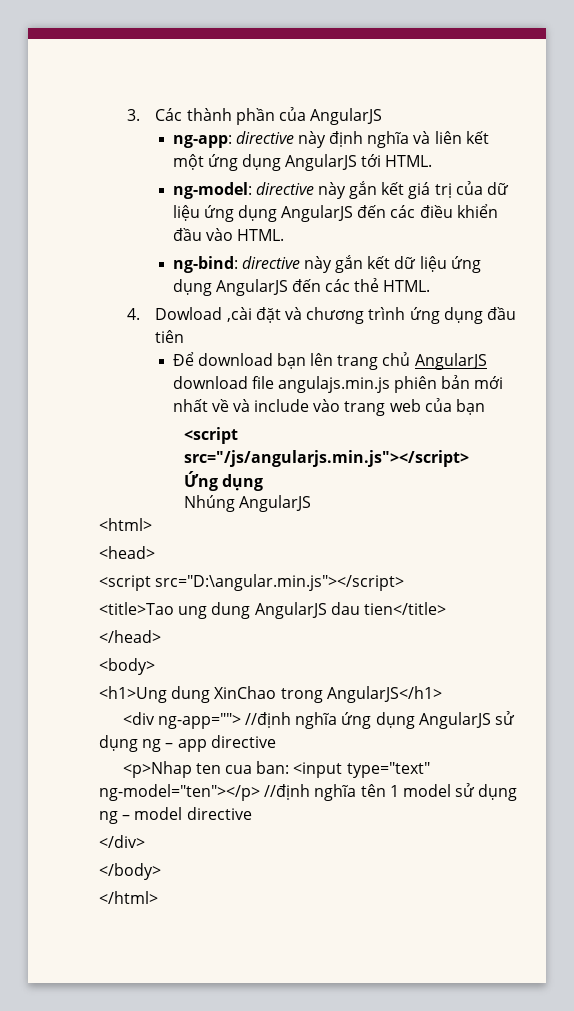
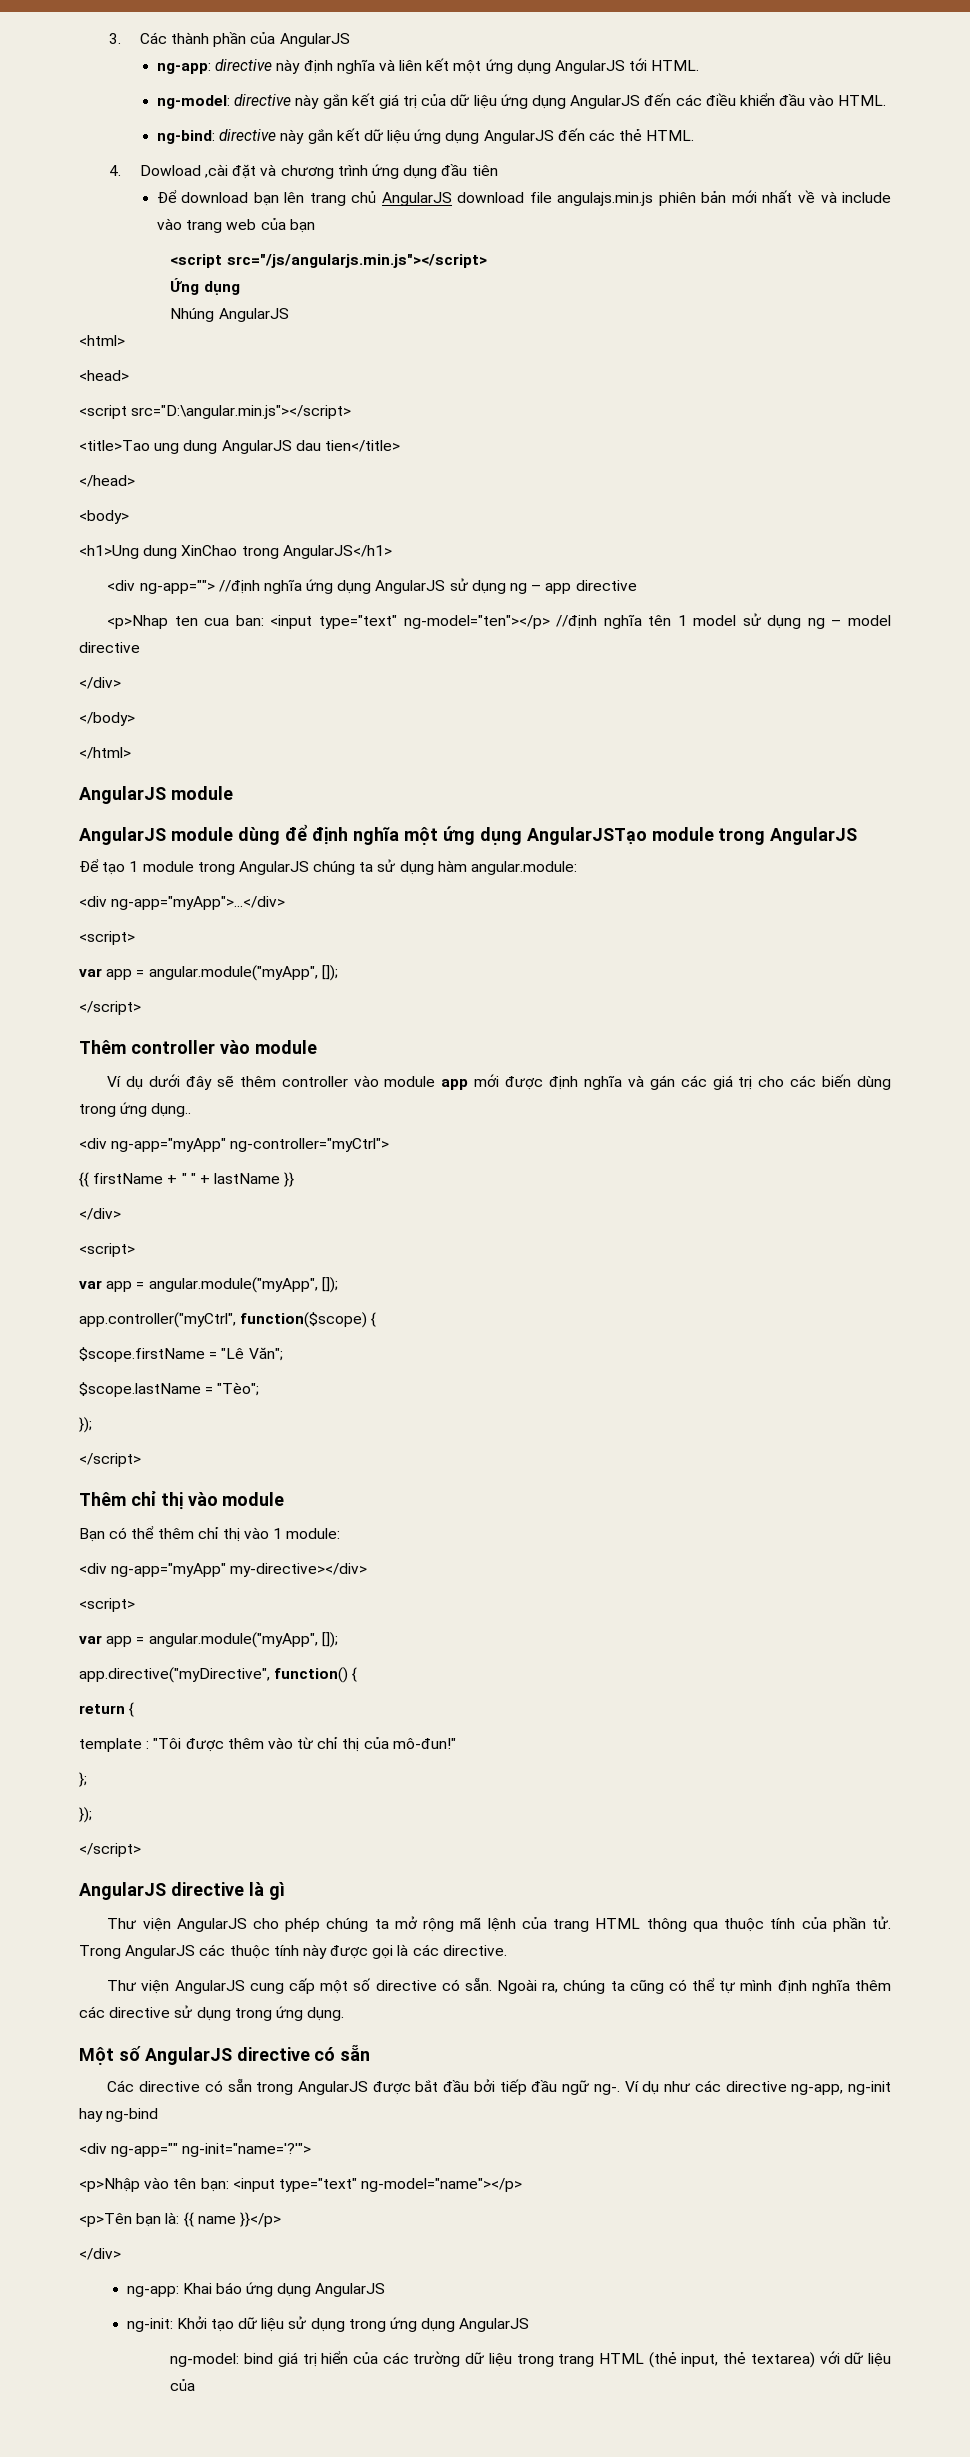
(158, 897) none -> [79,786,233,804] [79,824,858,845] [79,859,578,875] [79,896,286,910] [79,931,135,945] [79,965,338,981] [79,1001,141,1015] [79,1040,317,1054] [107,1074,892,1090] [79,1102,192,1117] [79,1138,390,1152] [79,1172,295,1187] [79,1208,121,1220] [79,1243,135,1257] [79,1277,338,1293] [79,1312,377,1328] [79,1347,283,1362] [79,1382,260,1397] [79,1417,92,1433] [79,1453,141,1467] [79,1491,285,1510] [79,1526,341,1542] [79,1563,368,1577] [79,1598,135,1612] [79,1632,338,1648] [79,1667,358,1683] [79,1702,135,1717] [79,1737,456,1752] [79,1772,87,1787] [79,1807,92,1823] [79,1843,141,1857] [79,1882,285,1900] [107,1916,891,1932] [79,1944,507,1959] [107,1977,892,1994] [79,2005,345,2021] [79,2044,371,2065] [107,2078,891,2095] [79,2108,159,2122] [79,2143,312,2157] [79,2177,523,2192] [79,2212,281,2227] [79,2248,121,2260] [126,2282,386,2297] [126,2316,530,2332] [170,2351,891,2368] [170,2379,196,2391] // AngularJS module // AngularJS module dùng để định nghĩa một ứng dụng AngularJSTạo module trong AngularJS // Để tạo 1 module trong AngularJS chúng ta sử dụng hàm angular.module: // <div ng-app="myApp">...</div> // <script> // var app = angular.module("myApp", []); // </script> // Thêm controller vào module // Ví dụ dưới đây sẽ thêm controller vào module app mới được định nghĩa và gán các giá trị cho các biến dùng trong ứng dụng.. // <div ng-app="myApp" ng-controller="myCtrl"> // {{ firstName + " " + lastName }} // </div> // <script> // var app = angular.module("myApp", []); // app.controller("myCtrl", function($scope) { // $scope.firstName = "Lê Văn"; // $scope.lastName = "Tèo"; // }); // </script> // Thêm chỉ thị vào module // Bạn có thể thêm chỉ thị vào 1 module: // <div ng-app="myApp" my-directive></div> // <script> // var app = angular.module("myApp", []); // app.directive("myDirective", function() { // return { // template : "Tôi được thêm vào từ chỉ thị của mô-đun!" // }; // }); // </script> // AngularJS directive là gì // Thư viện AngularJS cho phép chúng ta mở rộng mã lệnh của trang HTML thông qua thuộc tính của phần tử. Trong AngularJS các thuộc tính này được gọi là các directive. // Thư viện AngularJS cung cấp một số directive có sẵn. Ngoài ra, chúng ta cũng có thể tự mình định nghĩa thêm các directive sử dụng trong ứng dụng. // Một số AngularJS directive có sẵn // Các directive có sẵn trong AngularJS được bắt đầu bởi tiếp đầu ngữ ng-. Ví dụ như các directive ng-app, ng-init hay ng-bind // <div ng-app="" ng-init="name='?'"> // <p>Nhập vào tên bạn: <input type="text" ng-model="name"></p> // <p>Tên bạn là: {{ name }}</p> // </div> // ng-app: Khai báo ứng dụng AngularJS // ng-init: Khởi tạo dữ liệu sử dụng trong ứng dụng AngularJS // ng-model: bind giá trị hiển của các trường dữ liệu trong trang HTML (thẻ input, thẻ textarea) với dữ liệu của

